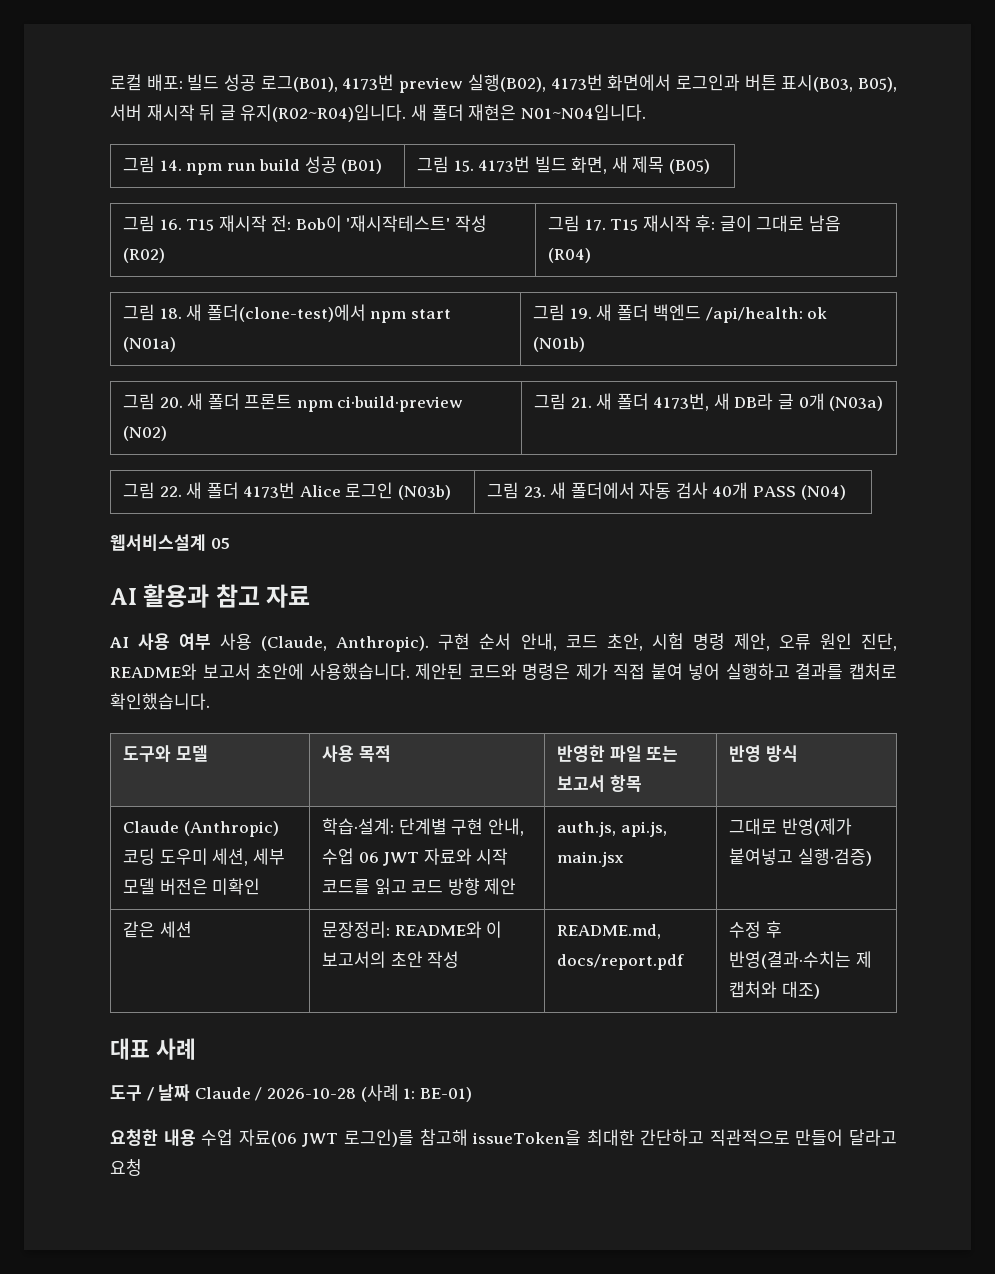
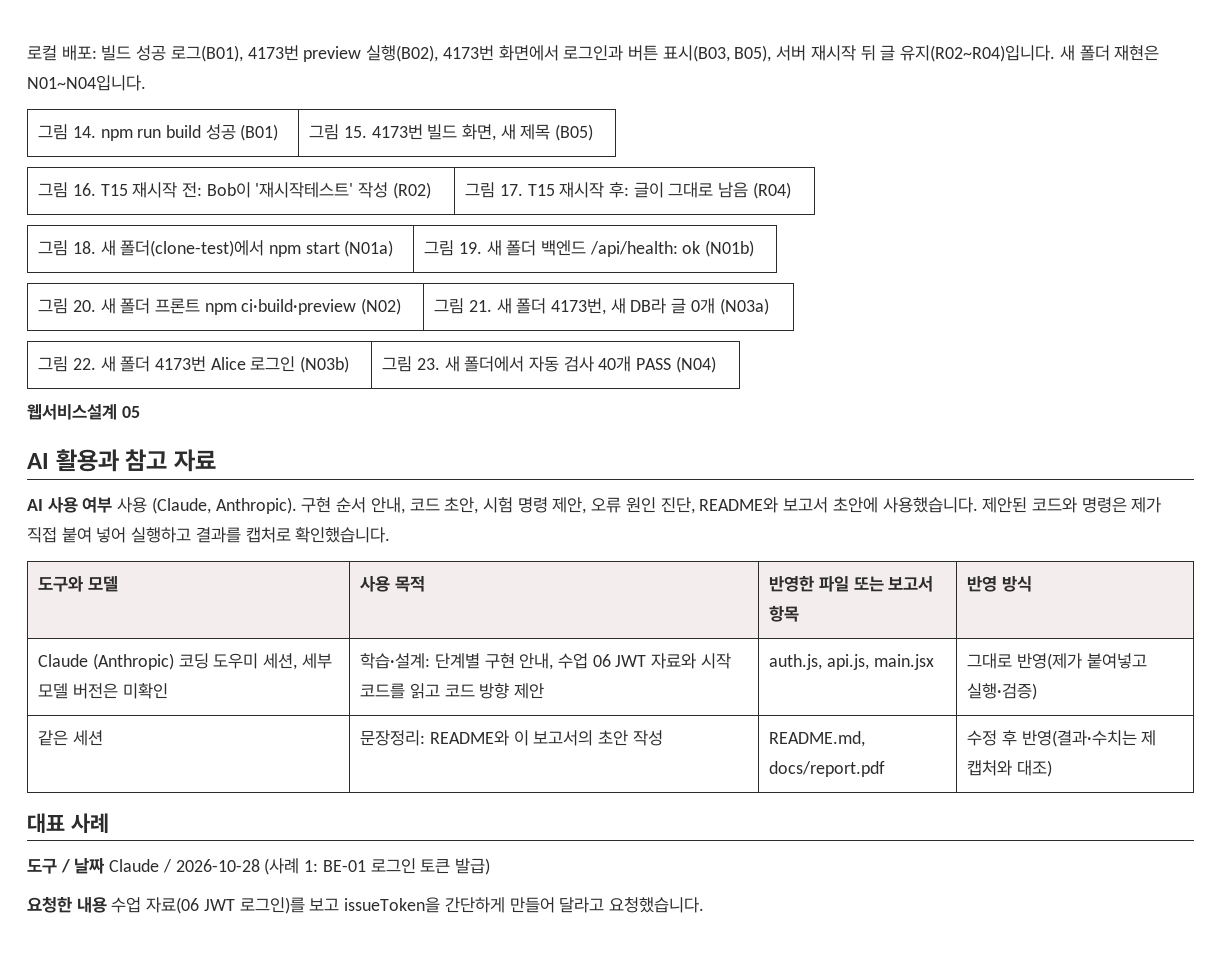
[419,1087,472,1102] BE-01) -> [322,858,490,875] BE-01 로그인 토큰 발급)
[419,1129,790,1146] 참고해 issueToken을 최대한 간단하고 직관적으로 -> [309,897,505,913] 보고 issueToken을 간단하게
[110,1159,142,1176] 요청 -> [608,897,704,913] 요청했습니다.

